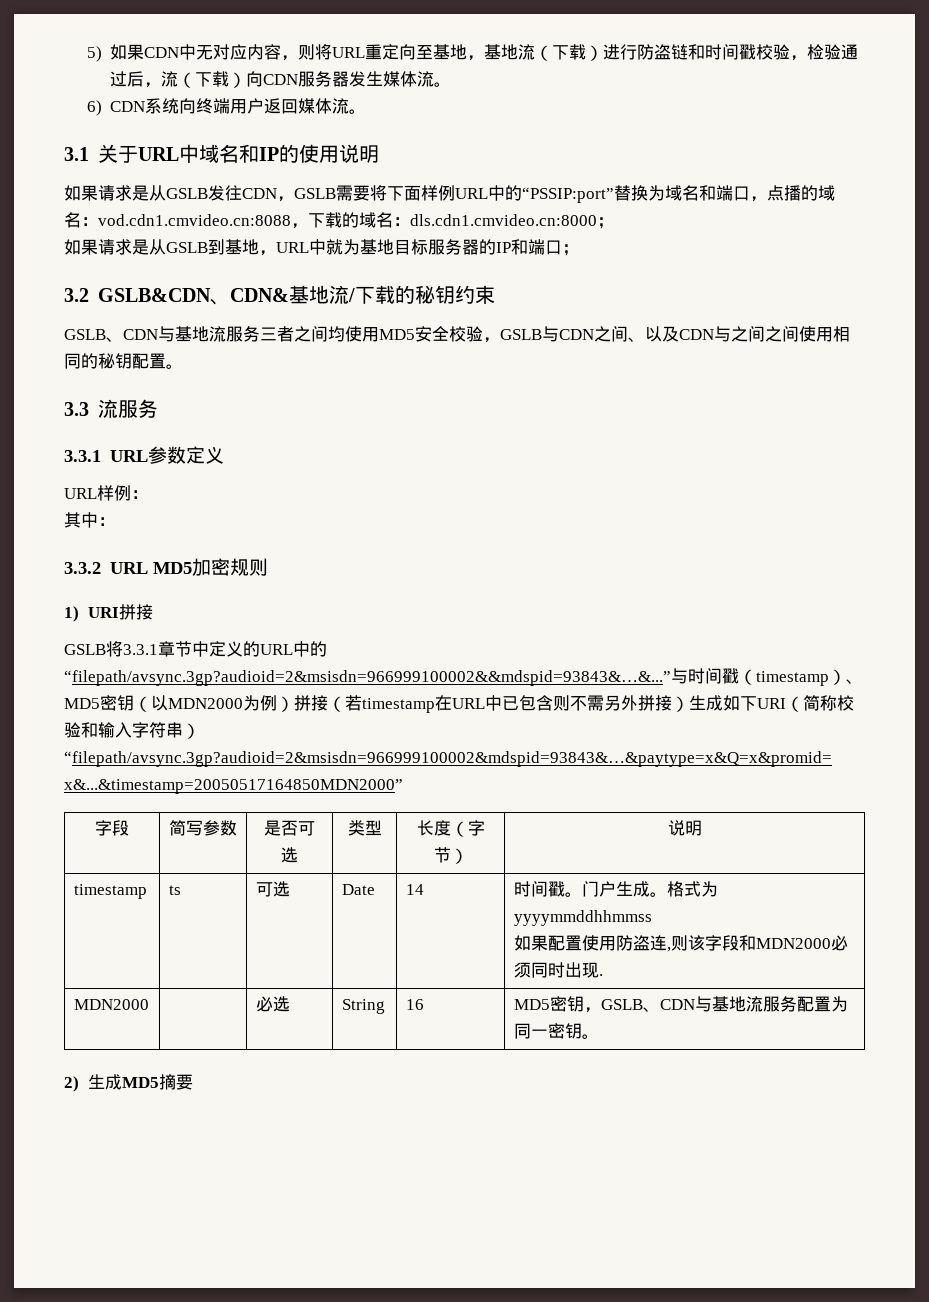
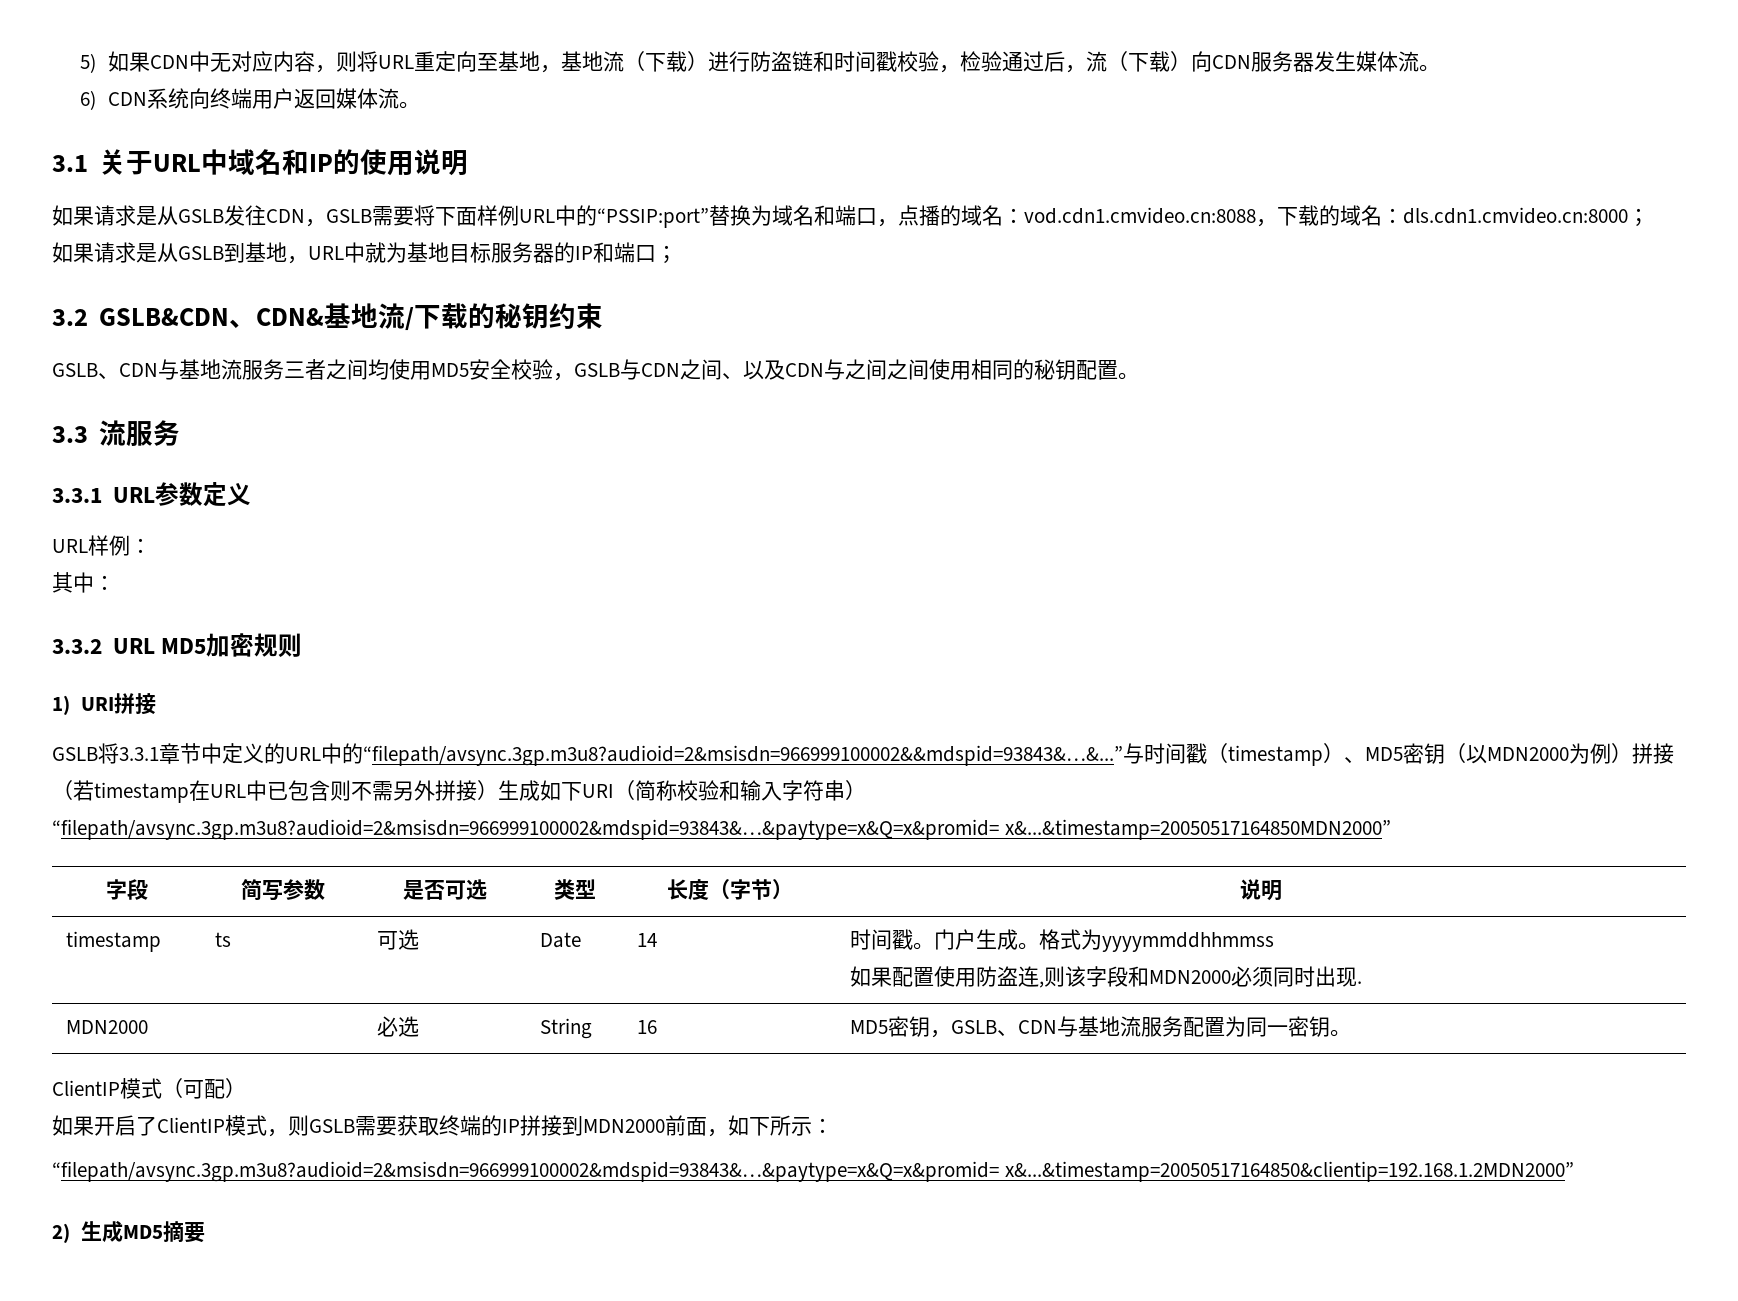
[64,670,671,686] “filepath/avsync.3gp?audioid=2&msisdn=966999100002&&mdspid=93843&…&...” -> [363,745,1123,766] “filepath/avsync.3gp.m3u8?audioid=2&msisdn=966999100002&&mdspid=93843&…&...”
[64,751,832,767] “filepath/avsync.3gp?audioid=2&msisdn=966999100002&mdspid=93843&…&paytype=x&Q=x&promid= -> [52,819,999,840] “filepath/avsync.3gp.m3u8?audioid=2&msisdn=966999100002&mdspid=93843&…&paytype=x&Q=x&promid=
(599, 1036) none -> [52,1078,246,1099] [52,1115,833,1137] [52,1161,1574,1182] // ClientIP模式（可配） // 如果开启了ClientIP模式，则GSLB需要获取终端的IP拼接到MDN2000前面，如下所示： // “filepath/avsync.3gp.m3u8?audioid=2&msisdn=966999100002&mdspid=93843&…&paytype=x&Q=x&promid= x&...&timestamp=20050517164850&clientip=192.168.1.2MDN2000”

